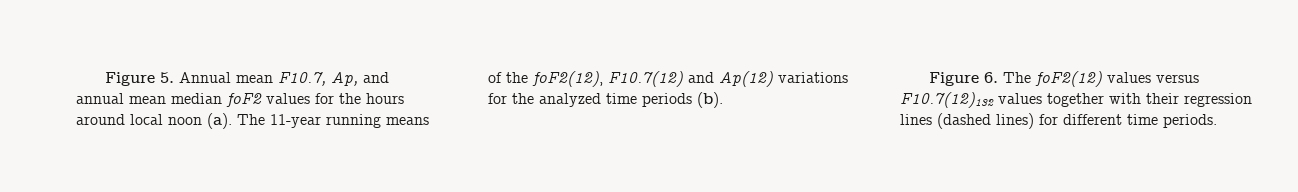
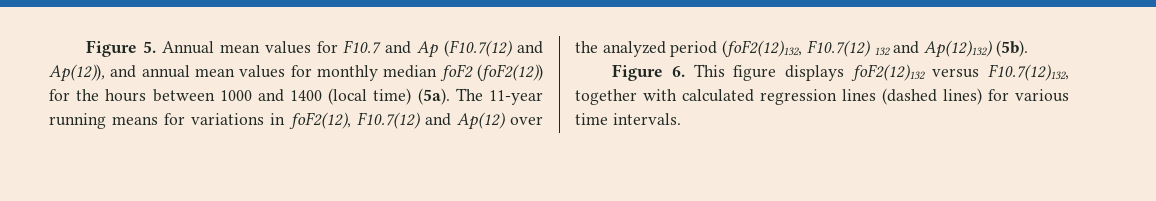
[277,72,389,86] [76,93,166,104] F10.7, Ap, and annual mean -> [264,40,543,58] [49,64,379,82] values for F10.7 and Ap (F10.7(12) and Ap(12)), and annual mean values for monthly
[266,93,310,104] values -> [477,64,543,81] (foF2(12))
[76,113,232,129] around local noon (a). -> [152,88,450,105] between 1000 and 1400 (local time) (5a).
[488,72,528,83] of the -> [164,113,286,125] for variations in
[778,72,848,83] [488,92,723,108] [928,71,1199,87] [900,92,1042,108] variations for the analyzed time periods (b). // Figure 6. The foF2(12) values versus F10.7(12)132 values -> [509,116,543,125] [575,40,1028,58] [612,64,1069,81] over the analyzed period (foF2(12)132, F10.7(12) 132 and Ap(12)132) (5b). // Figure 6. This figure displays foF2(12)132 versus F10.7(12)132,
[1146,93,1179,104] their -> [682,89,754,102] calculated
[1063,114,1217,128] different time periods. -> [1015,89,1069,102] [575,113,681,125] various time intervals.

